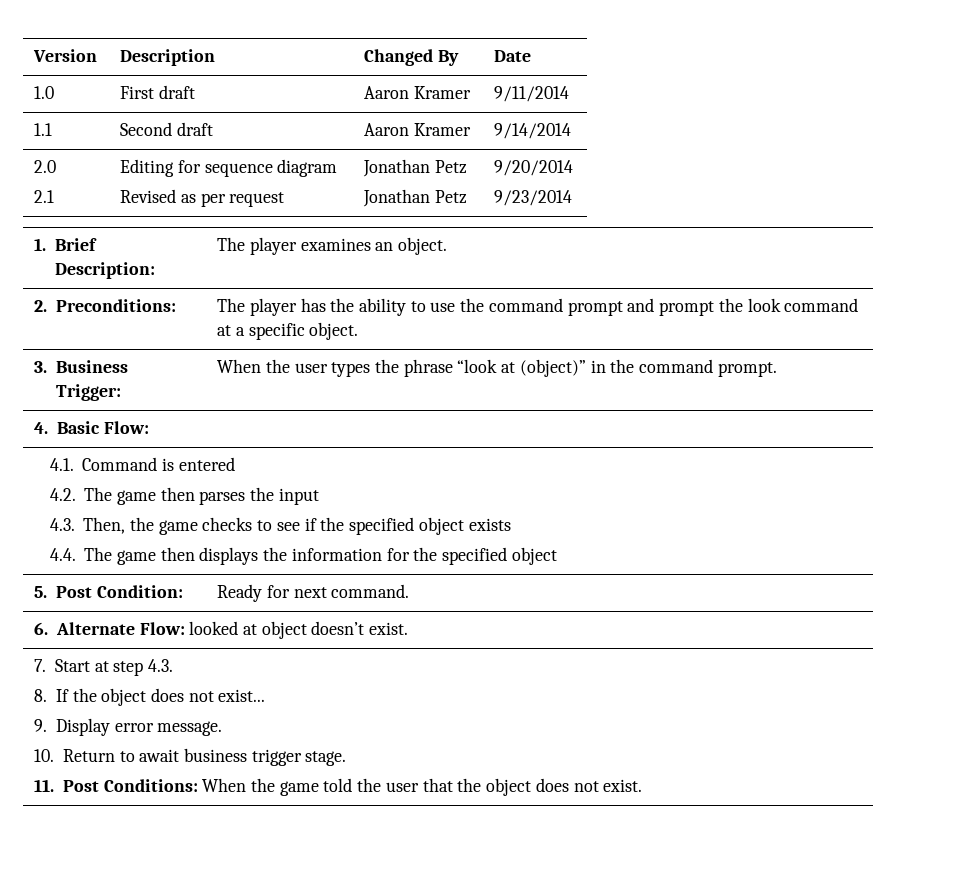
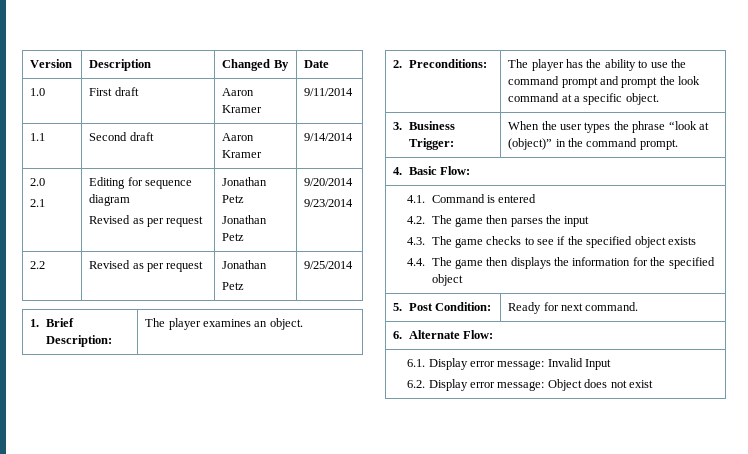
(573, 198) none -> [30,261,46,269] [89,260,204,272] [222,260,268,269] [222,282,245,290] [304,261,354,269] // 2.2 | Revised as per request | Jonathan // Petz | 9/25/2014
[83,517,154,534] Then, the -> [431,236,452,245] The
[189,621,409,639] [34,659,173,676] [34,688,266,706] [34,718,223,736] [34,748,347,766] [34,778,643,796] looked at object doesn’t exist. // 7. Start at step 4.3. // 8. If the object does not exist... // 9. Display error message. // 10. Return to await business trigger stage. // 11. Post Conditions: When the game told the user that the object does not exist. -> [407,358,612,370] [407,379,653,391] // 6.1. Display error message: Invalid Input // 6.2. Display error message: Object does not exist

